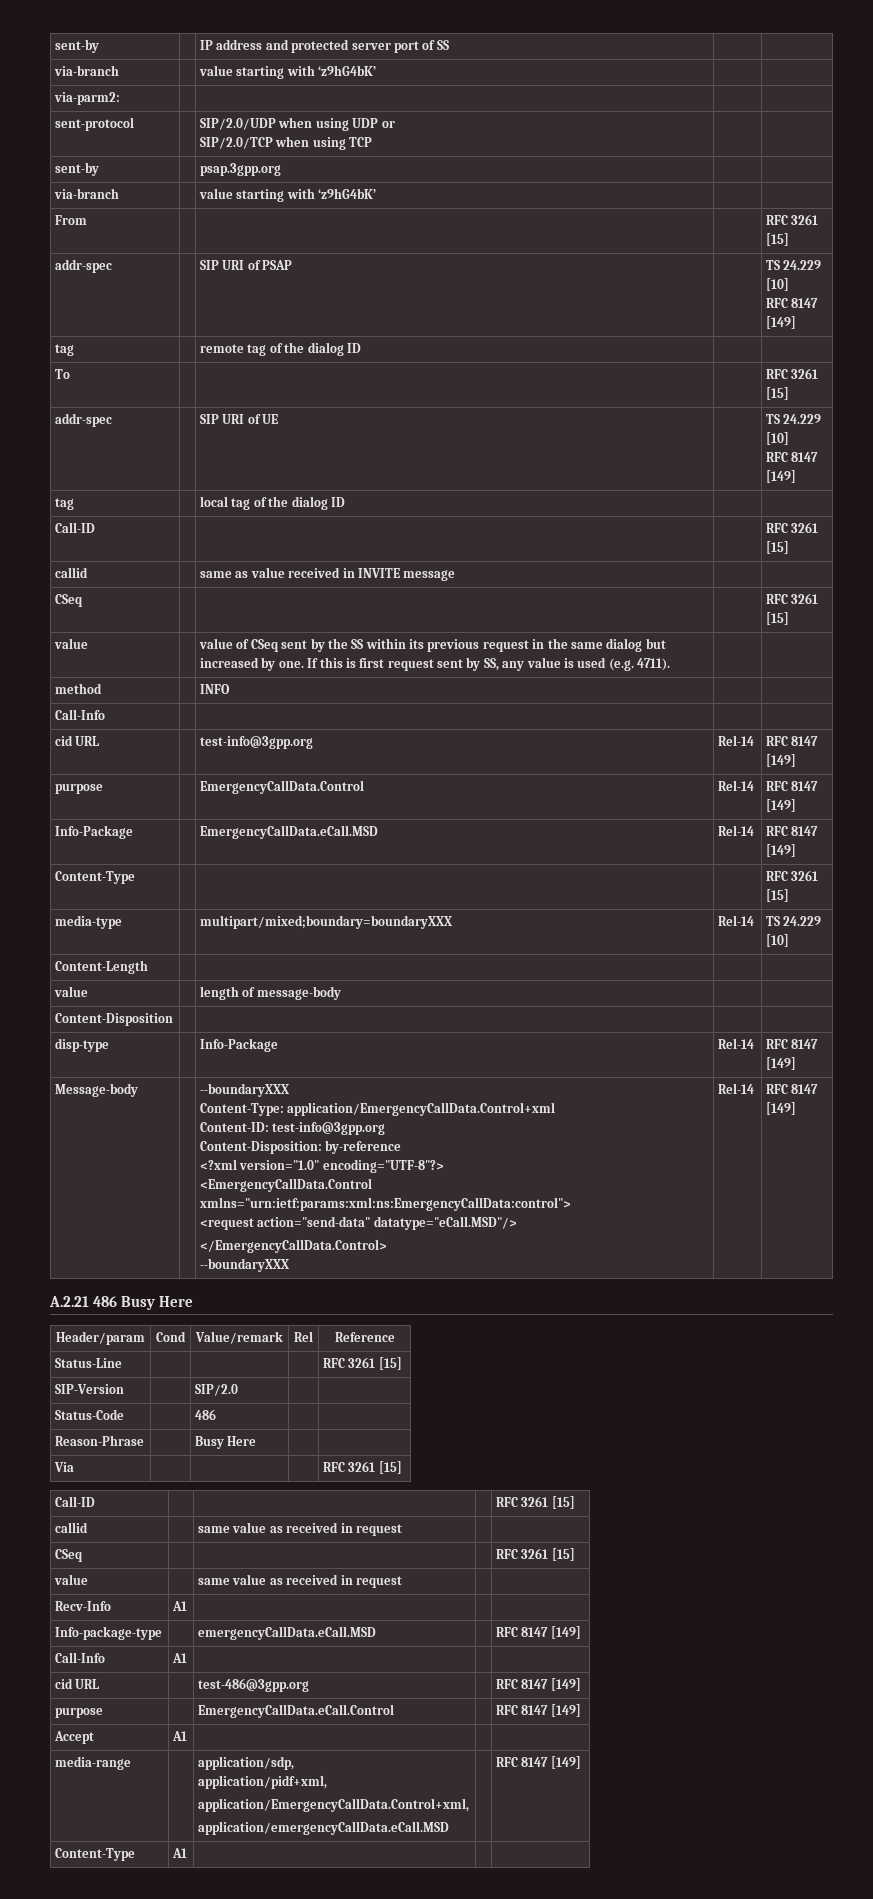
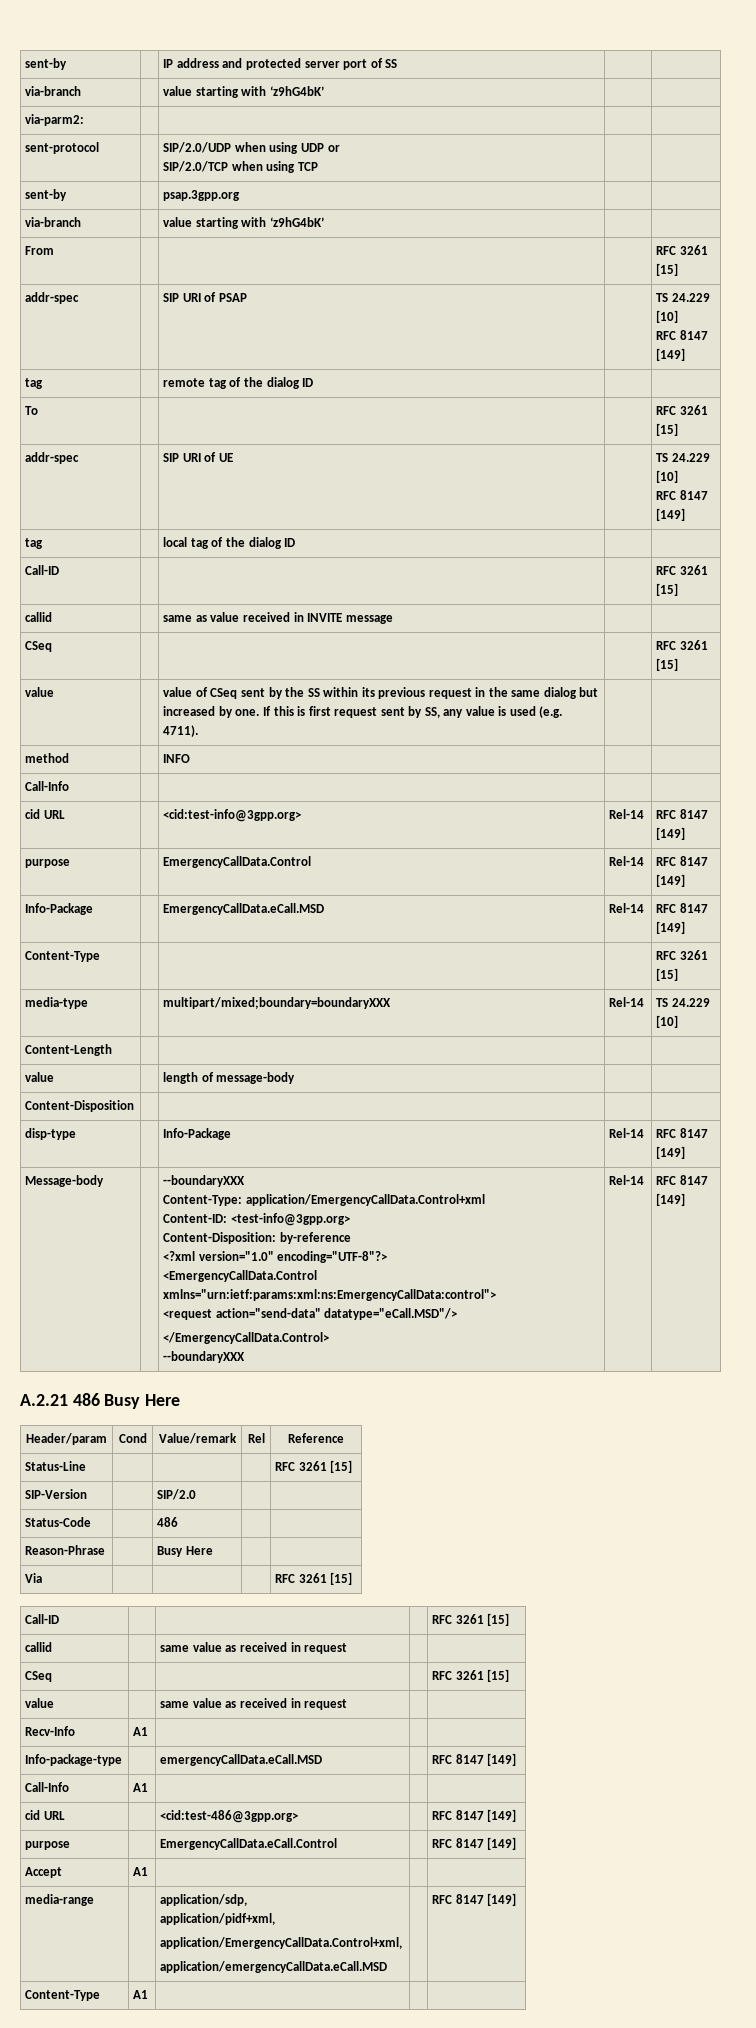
[200,736,314,749] test-info@3gpp.org -> [163,809,302,822] <cid:test-info@3gpp.org>
[272,1122,386,1135] test-info@3gpp.org -> [230,1213,350,1226] <test-info@3gpp.org>
[198,1678,310,1692] test-486@3gpp.org -> [160,1810,299,1823] <cid:test-486@3gpp.org>

